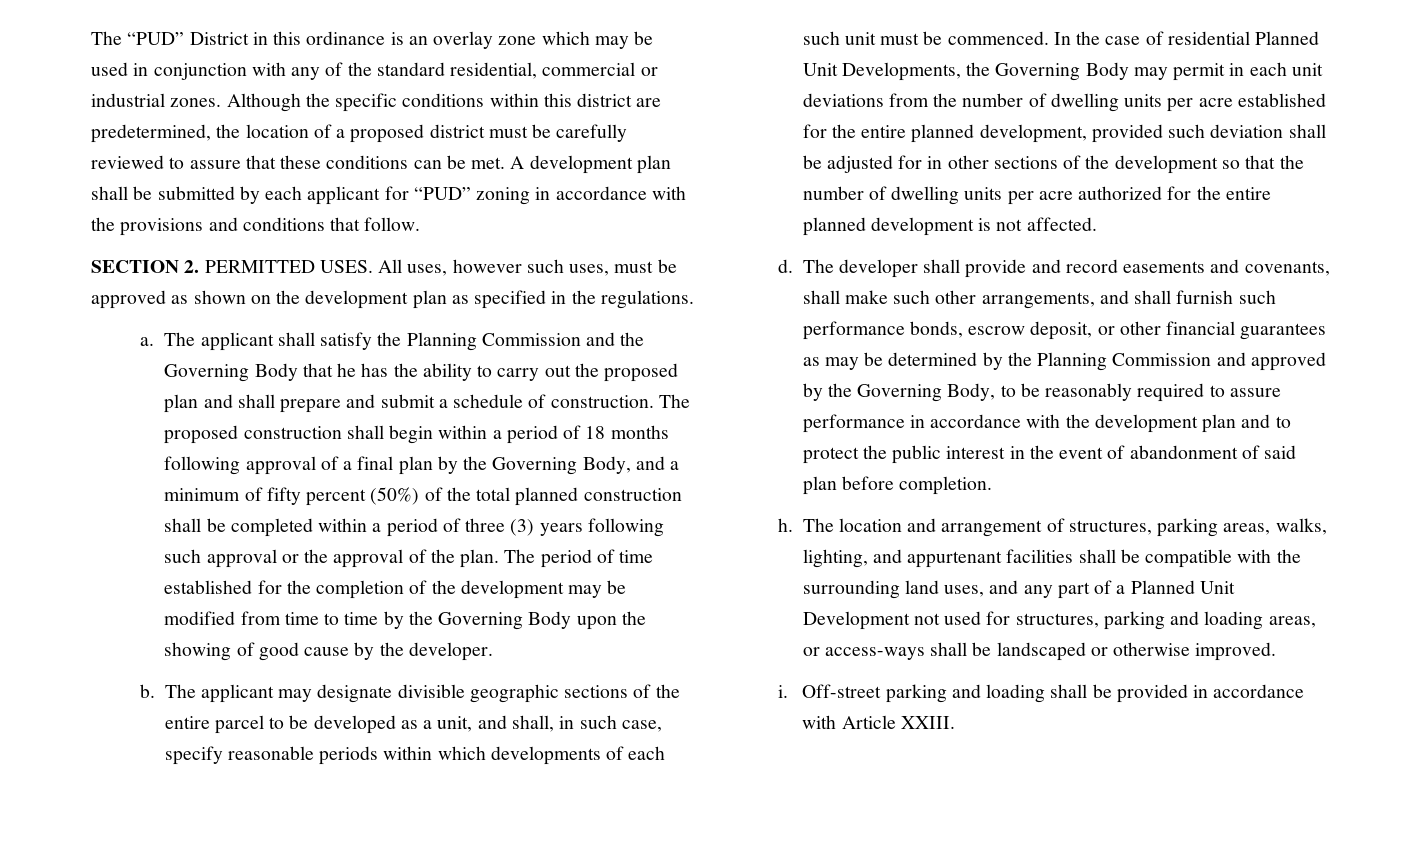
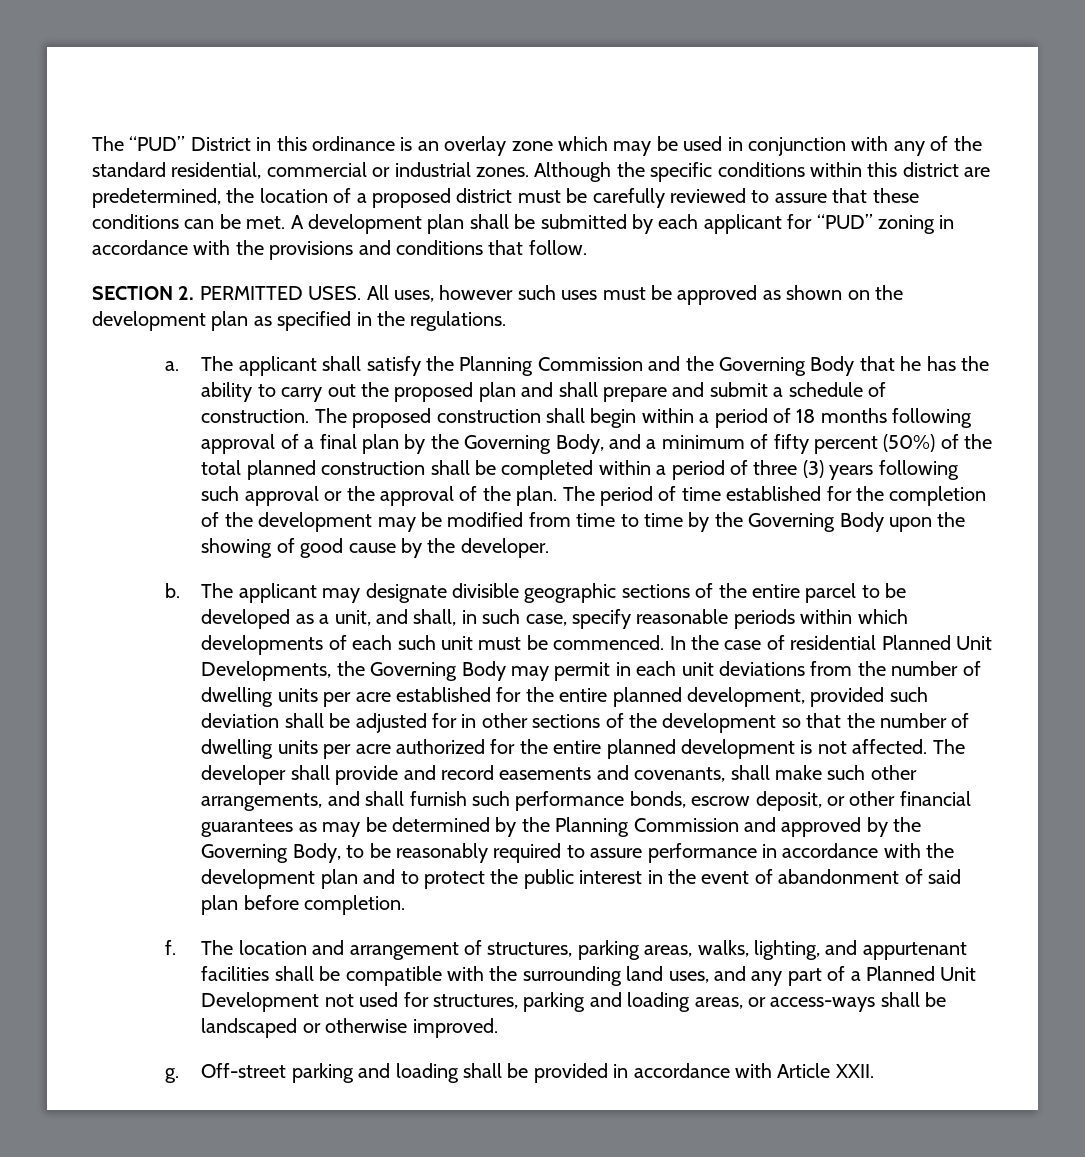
[569,264,610,276] uses, -> [561,290,598,300] uses
[777,259,793,273] // d. -> (928, 746) none
[777,518,793,532] h. -> [164,940,176,955] f.
[777,685,788,698] i. -> [164,1068,179,1083] g.
[900,716,955,729] XXIII. -> [835,1064,874,1078] XXII.

